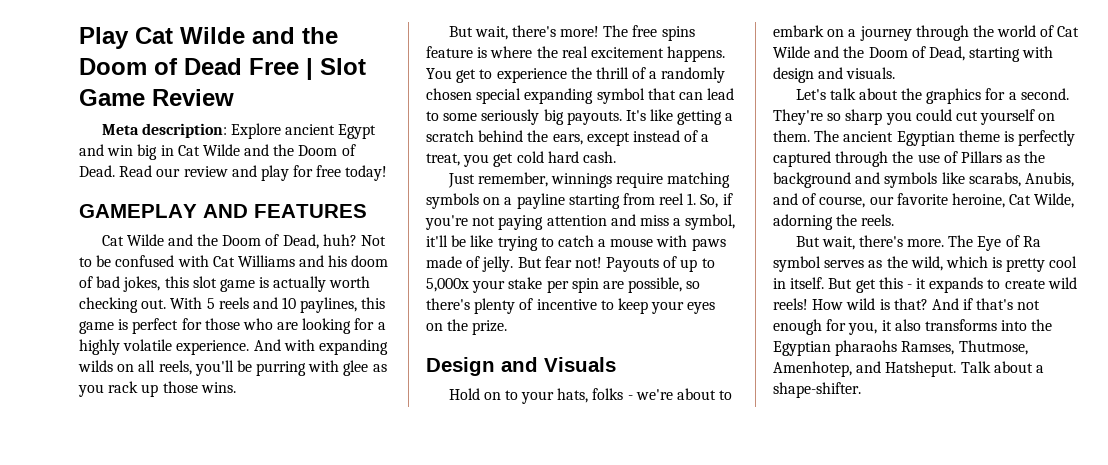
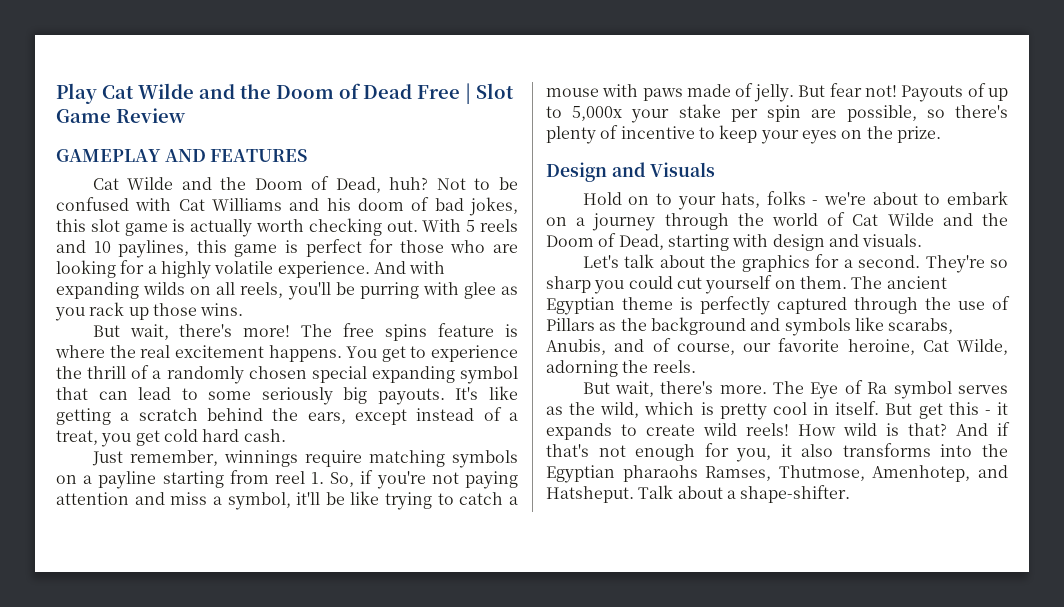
[101,123,377,139] [79,144,356,160] [79,165,388,181] // Meta description: Explore ancient Egypt and win big in Cat Wilde and the Doom of Dead. Read our review and play for free today! -> (186, 115) none

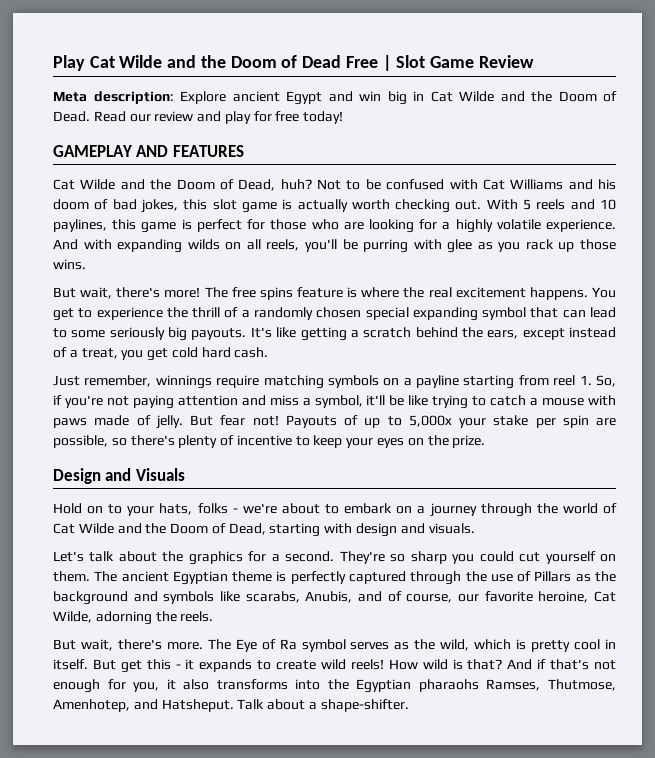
(186, 115) none -> [53,91,617,105] [53,111,344,124] // Meta description: Explore ancient Egypt and win big in Cat Wilde and the Doom of Dead. Read our review and play for free today!

